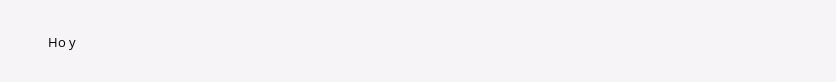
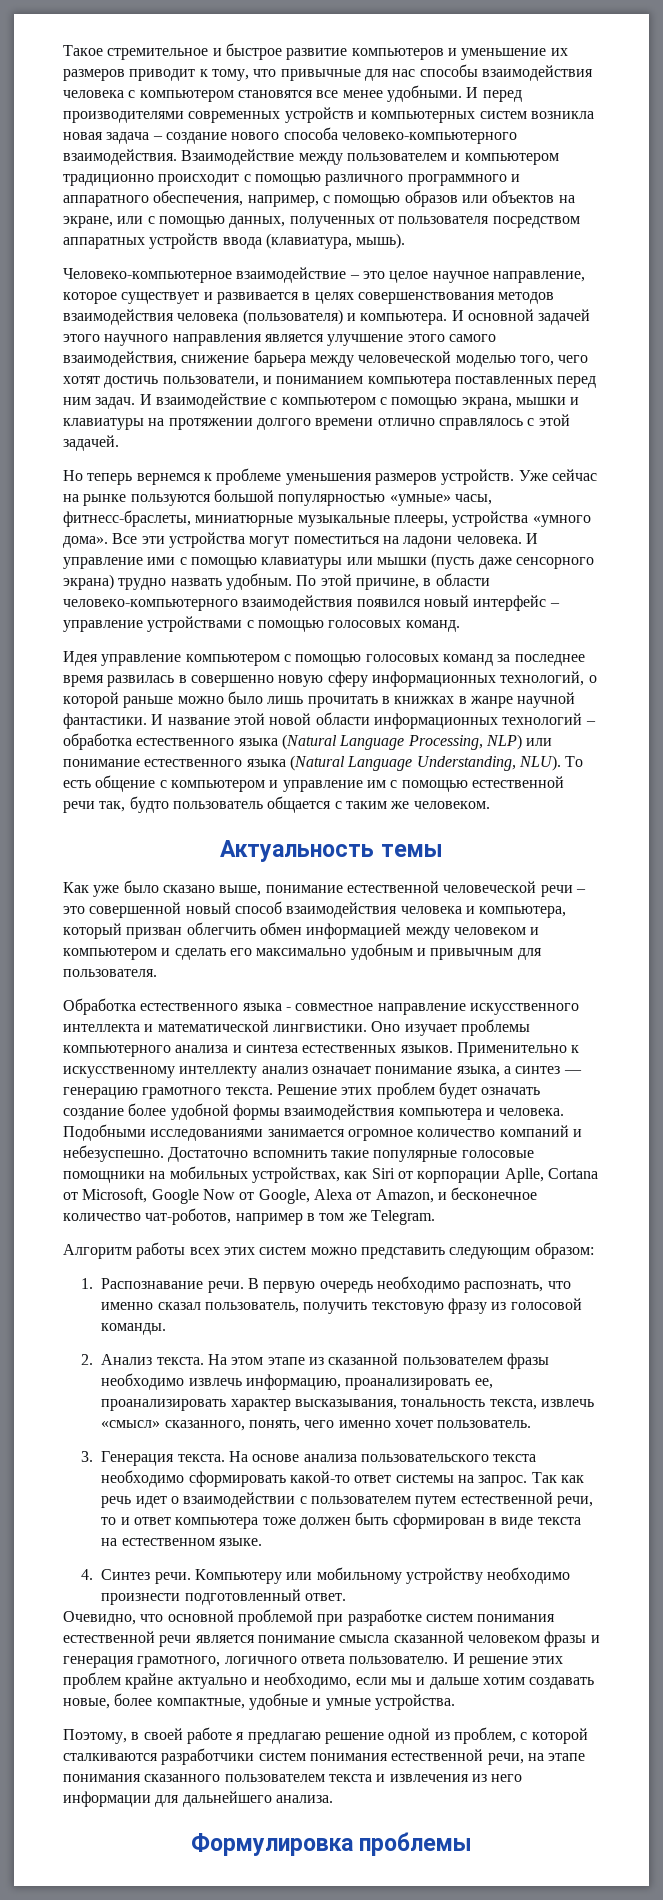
[48,38,77,50] Но у -> [63,43,568,60] [63,64,593,81] [63,85,522,102] [63,107,594,123] [63,127,517,144] [63,149,559,165] [63,174,520,186] [63,190,575,207] [63,216,580,228] [63,233,406,249] [63,267,585,283] [63,292,555,304] [63,309,591,325] [63,334,496,346] [63,350,589,367] [63,376,597,388] [63,393,580,409] [63,414,570,430] [63,435,119,451] [63,468,597,485] [63,489,492,506] [63,510,591,527] [63,532,538,548] [63,553,594,569] [63,573,490,590] [63,595,560,611] [63,616,460,632] [63,651,585,666] [63,671,597,687] [63,691,576,708] [63,712,596,729] [63,733,553,750] [63,755,584,771] [63,775,564,792] [63,796,490,813] [220,840,443,862] [63,880,586,897] [63,901,567,918] [63,922,540,939] [63,943,542,960] [63,969,157,977] [63,998,579,1015] [63,1019,530,1036] [63,1042,580,1057] [63,1066,582,1078] [63,1082,541,1099] [63,1103,565,1120] [63,1124,582,1141] [63,1145,534,1162] [63,1166,598,1183] [63,1187,538,1204] [63,1208,435,1225] [63,1242,594,1259] [81,1276,571,1293] [101,1298,582,1314] [101,1323,167,1335] [81,1353,549,1369] [101,1373,493,1390] [101,1399,595,1411] [101,1420,532,1431] [81,1451,537,1466] [101,1470,584,1487] [101,1492,593,1508] [101,1512,581,1529] [101,1538,263,1546] [81,1567,571,1584] [101,1589,347,1605] [63,1609,556,1626] [63,1631,600,1647] [63,1653,564,1668] [63,1672,595,1689] [63,1693,455,1710] [63,1727,588,1744] [63,1748,586,1765] [63,1774,523,1782] [63,1791,333,1807] [190,1832,473,1856] Такое стремительное и быстрое развитие компьютеров и уменьшение их размеров приводит к тому, что привычные для нас способы взаимодействия человека с компьютером становятся все менее удобными. И перед производителями современных устройств и компьютерных систем возникла новая задача – создание нового способа человеко-компьютерного взаимодействия. Взаимодействие между пользователем и компьютером традиционно происходит с помощью различного программного и аппаратного обеспечения, например, с помощью образов или объектов на экране, или с помощью данных, полученных от пользователя посредством аппаратных устройств ввода (клавиатура, мышь). // Человеко-компьютерное взаимодействие – это целое научное направление, которое существует и развивается в целях совершенствования методов взаимодействия человека (пользователя) и компьютера. И основной задачей этого научного направления является улучшение этого самого взаимодействия, снижение барьера между человеческой моделью того, чего хотят достичь пользователи, и пониманием компьютера поставленных перед ним задач. И взаимодействие с компьютером с помощью экрана, мышки и клавиатуры на протяжении долгого времени отлично справлялось с этой задачей. // Но теперь вернемся к проблеме уменьшения размеров устройств. Уже сейчас на рынке пользуются большой популярностью «умные» часы, фитнесс-браслеты, миниатюрные музыкальные плееры, устройства «умного дома». Все эти устройства могут поместиться на ладони человека. И управление ими с помощью клавиатуры или мышки (пусть даже сенсорного экрана) трудно назвать удобным. По этой причине, в области человеко-компьютерного взаимодействия появился новый интерфейс – управление устройствами с помощью голосовых команд. // Идея управление компьютером с помощью голосовых команд за последнее время развилась в совершенно новую сферу информационных технологий, о которой раньше можно было лишь прочитать в книжках в жанре научной фантастики. И название этой новой области информационных технологий – обработка естественного языка (Natural Language Processing, NLP) или понимание естественного языка (Natural Language Understanding, NLU). То есть общение с компьютером и управление им с помощью естественной речи так, будто пользователь общается с таким же человеком. // Актуальность темы // Как уже было сказано выше, понимание естественной человеческой речи – это совершенной новый способ взаимодействия человека и компьютера, который призван облегчить обмен информацией между человеком и компьютером и сделать его максимально удобным и привычным для пользователя. // Обработка естественного языка - совместное направление искусственного интеллекта и математической лингвистики. Оно изучает проблемы компьютерного анализа и синтеза естественных языков. Применительно к искусственному интеллекту анализ означает понимание языка, а синтез — генерацию грамотного текста. Решение этих проблем будет означать создание более удобной формы взаимодействия компьютера и человека. Подобными исследованиями занимается огромное количество компаний и небезуспешно. Достаточно вспомнить такие популярные голосовые помощники на мобильных устройствах, как Siri от корпорации Aplle, Cortana от Microsoft, Google Now от Google, Alexa от Amazon, и бесконечное количество чат-роботов, например в том же Telegram. // Алгоритм работы всех этих систем можно представить следующим образом: // 1. Распознавание речи. В первую очередь необходимо распознать, что именно сказал пользователь, получить текстовую фразу из голосовой команды. // 2. Анализ текста. На этом этапе из сказанной пользователем фразы необходимо извлечь информацию, проанализировать ее, проанализировать характер высказывания, тональность текста, извлечь «смысл» сказанного, понять, чего именно хочет пользователь. // 3. Генерация текста. На основе анализа пользовательского текста необходимо сформировать какой-то ответ системы на запрос. Так как речь идет о взаимодействии с пользователем путем естественной речи, то и ответ компьютера тоже должен быть сформирован в виде текста на естественном языке. // 4. Синтез речи. Компьютеру или мобильному устройству необходимо произнести подготовленный ответ. // Очевидно, что основной проблемой при разработке систем понимания естественной речи является понимание смысла сказанной человеком фразы и генерация грамотного, логичного ответа пользователю. И решение этих проблем крайне актуально и необходимо, если мы и дальше хотим создавать новые, более компактные, удобные и умные устройства. // Поэтому, в своей работе я предлагаю решение одной из проблем, с которой сталкиваются разработчики систем понимания естественной речи, на этапе понимания сказанного пользователем текста и извлечения из него информации для дальнейшего анализа. // Формулировка проблемы

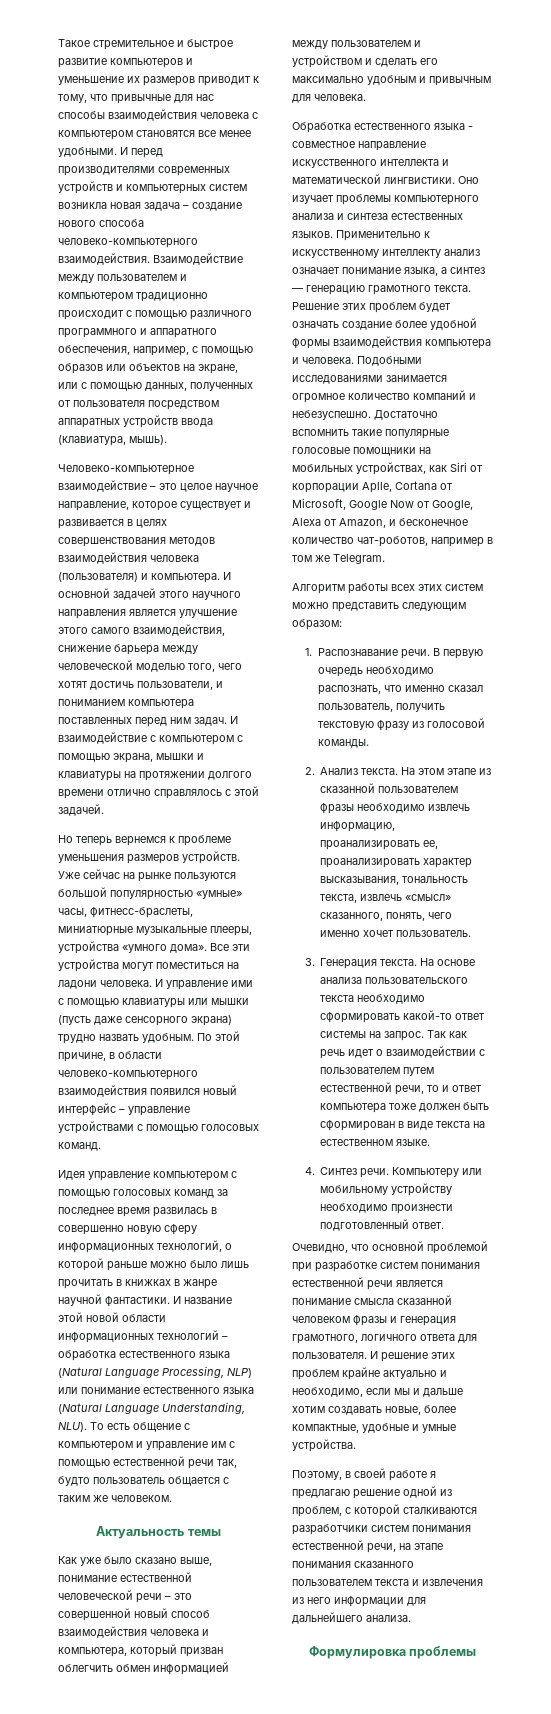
[453,927,540,935] [63,948,157,960] человеком и компьютером -> [331,40,421,47] [292,55,362,68] пользователем и устройством
[63,969,157,977] пользователя. -> [314,94,366,101] человека.
[349,1656,449,1664] пользователю. -> [458,1334,477,1343] [292,1352,367,1359] для пользователя.

